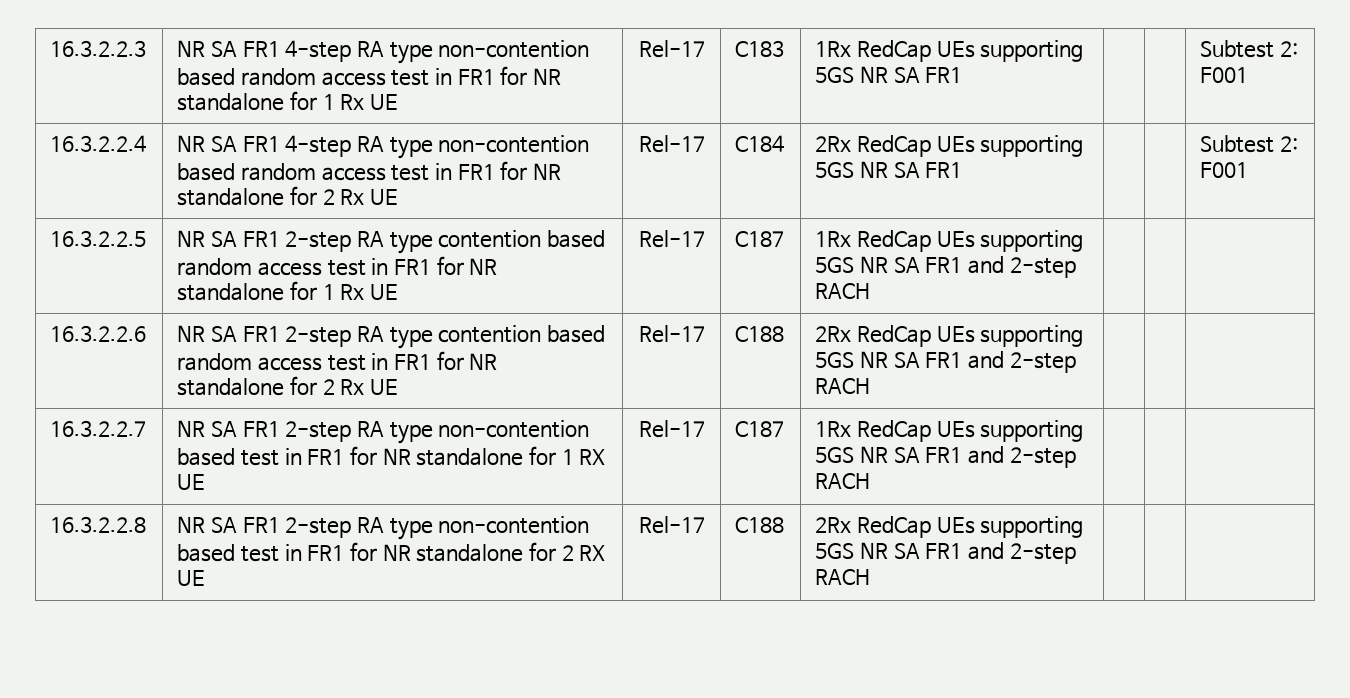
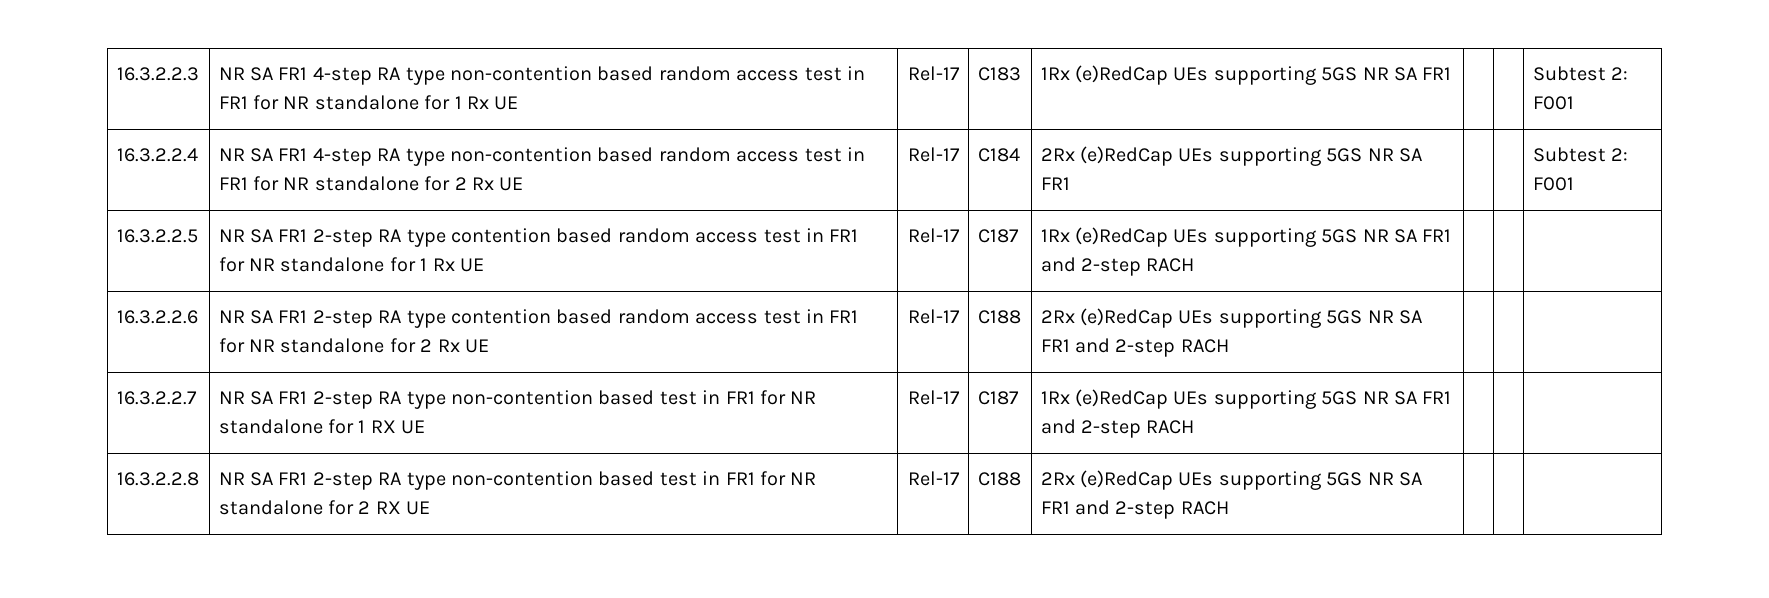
[856,40,931,62] RedCap -> [1075,65,1169,85] (e)RedCap
[856,135,931,157] RedCap -> [1080,146,1174,166] (e)RedCap
[856,230,931,252] RedCap -> [1075,227,1169,247] (e)RedCap
[856,325,931,347] RedCap -> [1080,308,1174,328] (e)RedCap
[856,420,931,442] RedCap -> [1075,389,1169,409] (e)RedCap
[856,516,931,538] RedCap -> [1080,470,1174,490] (e)RedCap

